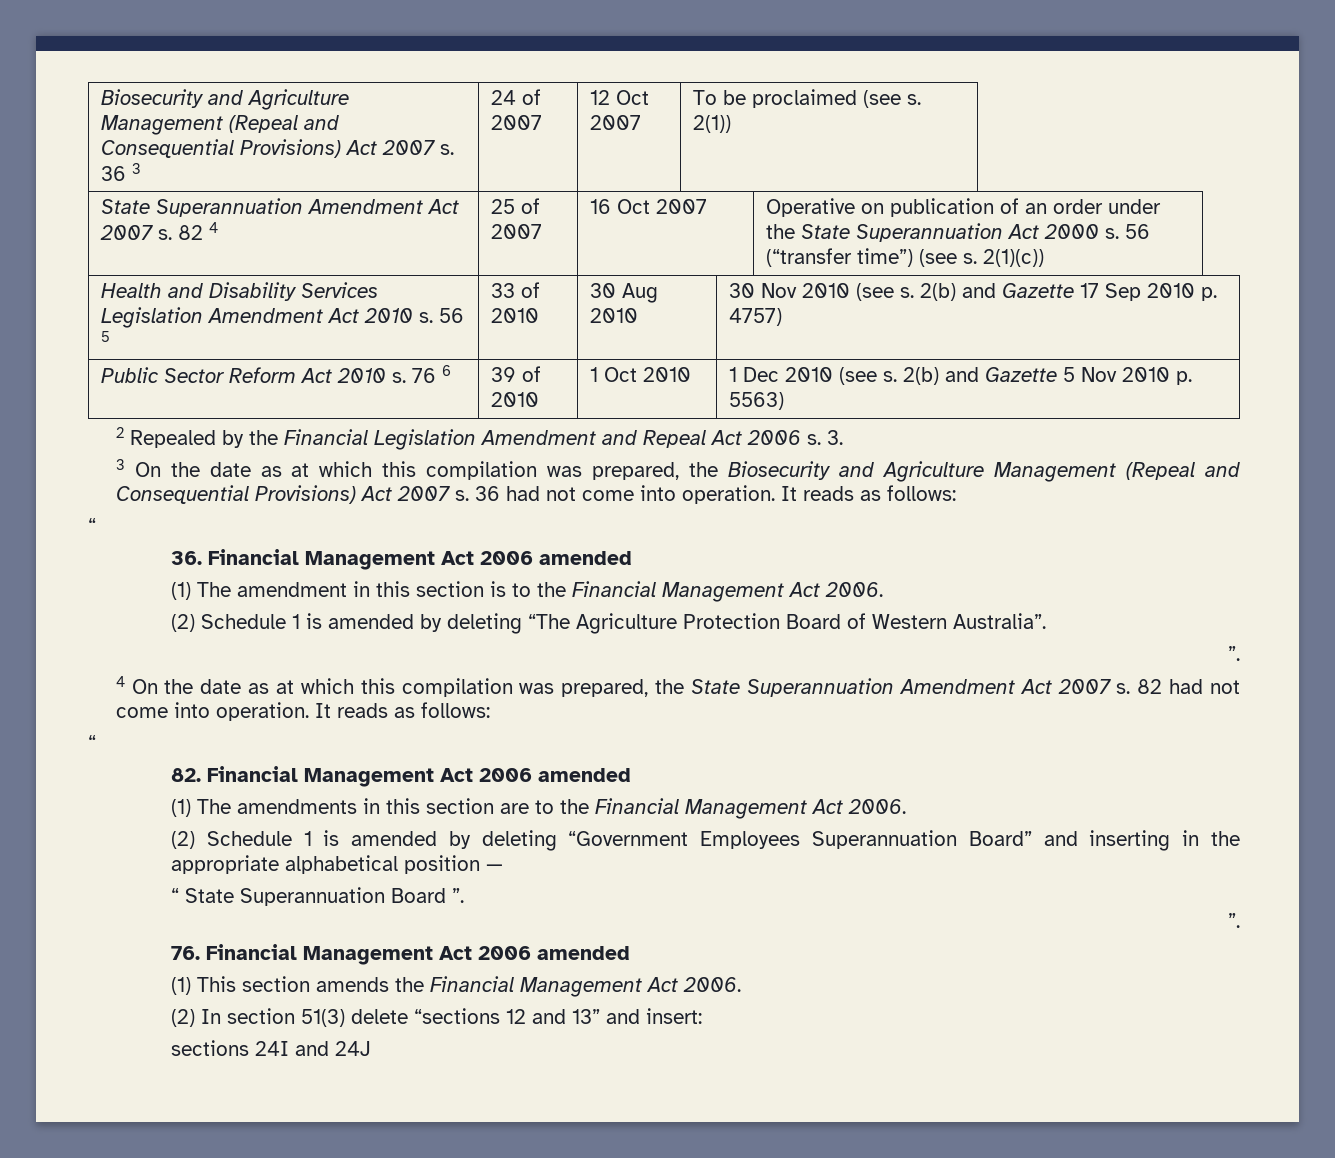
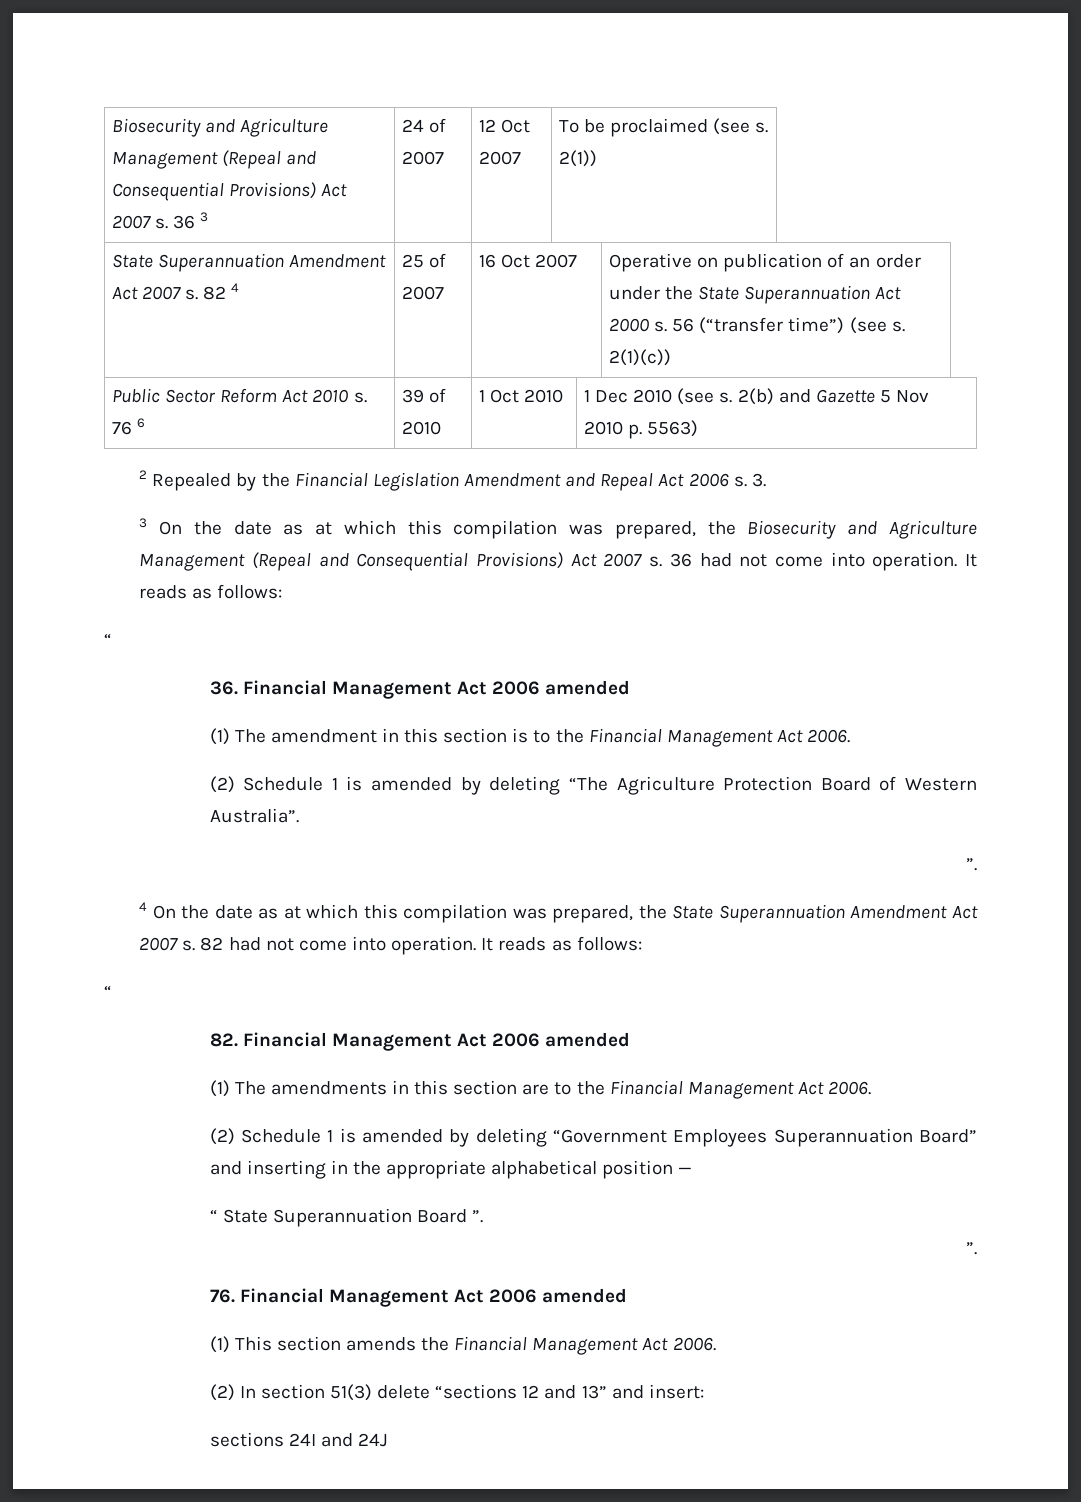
[101,282,379,301] [101,307,465,328] [101,331,111,342] [491,282,541,298] [491,308,540,323] [590,283,659,303] [590,308,639,323] [729,283,1218,301] [729,308,783,326] // Health and Disability Services Legislation Amendment Act 2010 s. 56 5 | 33 of 2010 | 30 Aug 2010 | 30 Nov 2010 (see s. 2(b) and Gazette 17 Sep 2010 p. 4757) -> (671, 357) none

